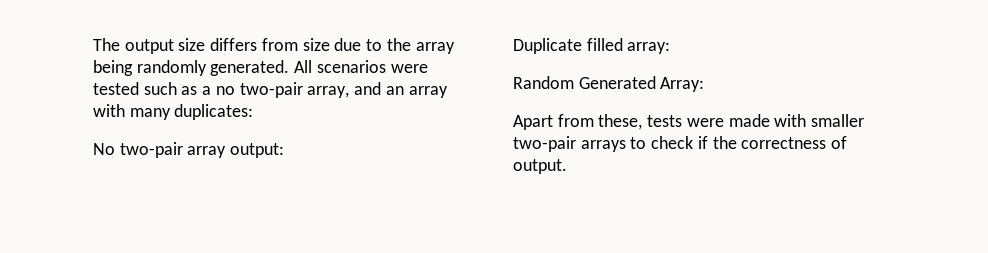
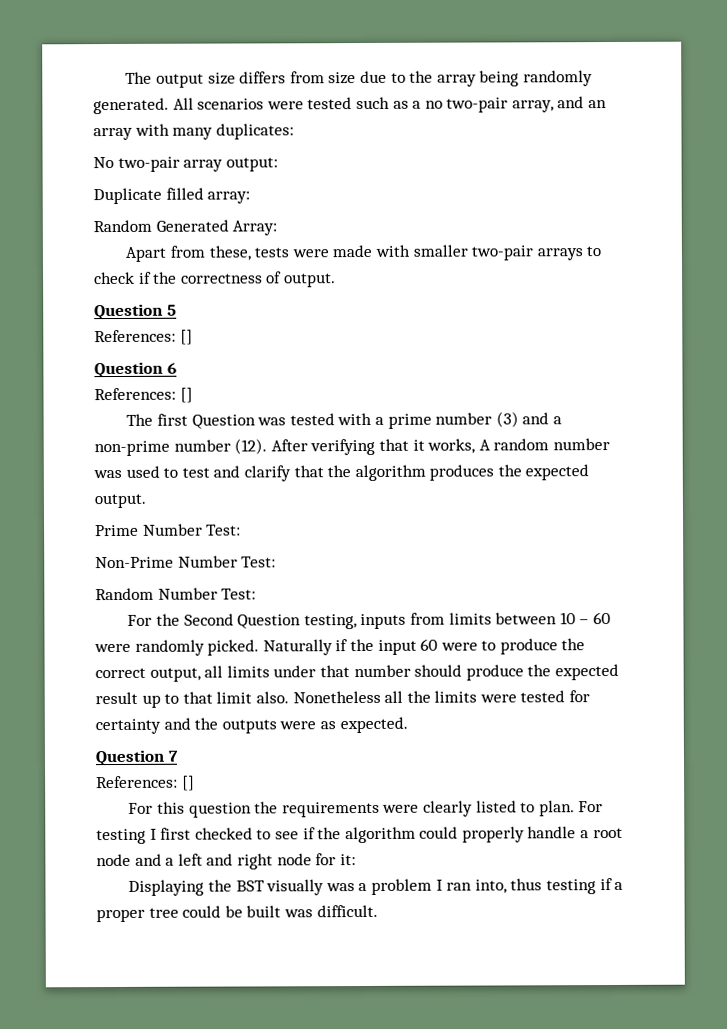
(567, 166) none -> [94,303,177,321] [94,329,193,345] [94,361,177,379] [94,387,193,403] [126,411,562,429] [94,438,610,457] [93,464,590,482] [94,493,146,509] [95,523,242,537] [95,555,277,569] [95,587,257,601] [127,612,611,630] [94,638,586,656] [95,663,619,682] [95,690,591,708] [95,716,408,735] [95,749,178,767] [96,775,195,791] [128,800,604,818] [96,826,623,845] [96,853,356,870] [128,878,624,896] [96,904,378,923] // Question 5 // References: [] // Question 6 // References: [] // The first Question was tested with a prime number (3) and a non-prime number (12). After verifying that it works, A random number was used to test and clarify that the algorithm produces the expected output. // Prime Number Test: // Non-Prime Number Test: // Random Number Test: // For the Second Question testing, inputs from limits between 10 – 60 were randomly picked. Naturally if the input 60 were to produce the correct output, all limits under that number should produce the expected result up to that limit also. Nonetheless all the limits were tested for certainty and the outputs were as expected. // Question 7 // References: [] // For this question the requirements were clearly listed to plan. For testing I first checked to see if the algorithm could properly handle a root node and a left and right node for it: // Displaying the BST visually was a problem I ran into, thus testing if a proper tree could be built was difficult.

